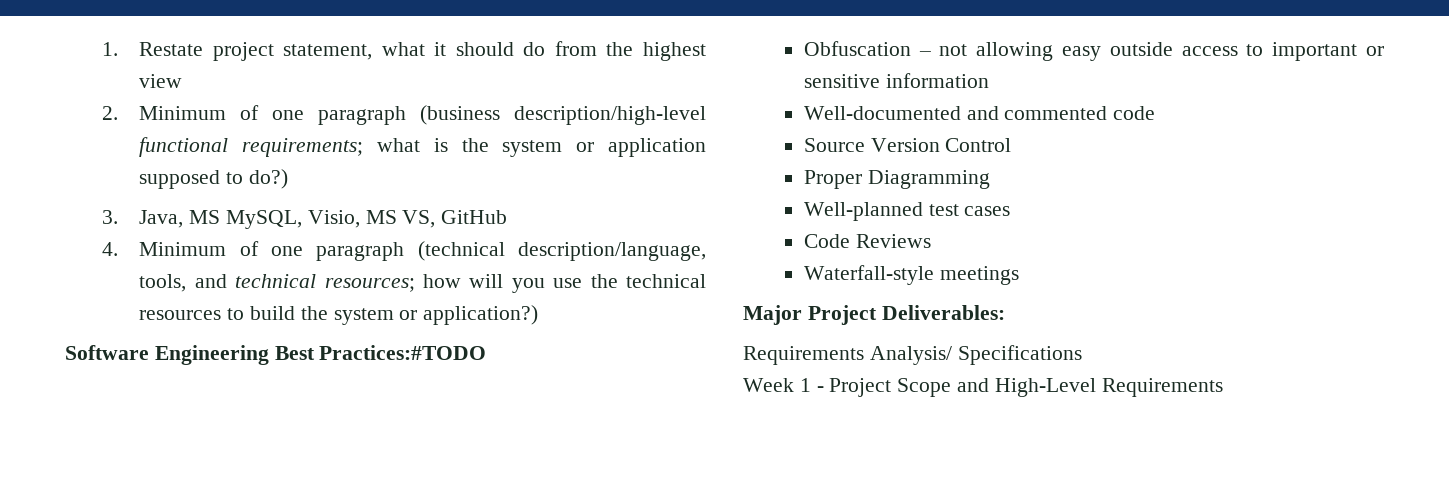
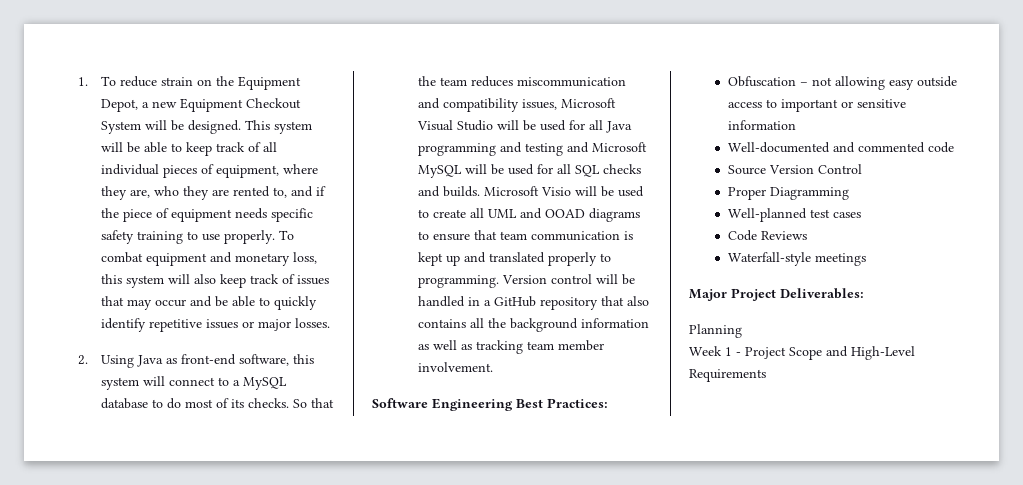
[139,41,706,61] [139,74,183,88] [102,105,706,125] [139,137,706,157] [139,169,289,189] [102,210,508,229] [102,241,706,261] [139,274,706,293] [139,305,539,325] Restate project statement, what it should do from the highest view // 2. Minimum of one paragraph (business description/high-level functional requirements; what is the system or application supposed to do?) // 3. Java, MS MySQL, Visio, MS VS, GitHub // 4. Minimum of one paragraph (technical description/language, tools, and technical resources; how will you use the technical resources to build the system or application?) -> [101,76,302,90] [101,98,302,112] [101,120,313,134] [101,142,278,156] [101,164,319,178] [101,186,327,200] [101,208,314,222] [101,230,295,244] [101,252,318,266] [101,274,330,288] [101,296,318,310] [101,318,331,332] [78,354,315,368] [101,376,288,390] [101,398,335,409] [418,76,627,87] [418,98,617,112] [417,120,633,133] [418,142,648,156] [418,164,642,178] [418,186,645,197] [418,208,641,222] [418,230,634,241] [418,252,612,266] [418,274,636,288] [418,296,650,310] [418,318,650,332] [418,340,605,354] [418,362,494,372] To reduce strain on the Equipment Depot, a new Equipment Checkout System will be designed. This system will be able to keep track of all individual pieces of equipment, where they are, who they are rented to, and if the piece of equipment needs specific safety training to use properly. To combat equipment and monetary loss, this system will also keep track of issues that may occur and be able to quickly identify repetitive issues or major losses. // 2. Using Java as front-end software, this system will connect to a MySQL database to do most of its checks. So that the team reduces miscommunication and compatibility issues, Microsoft Visual Studio will be used for all Java programming and testing and Microsoft MySQL will be used for all SQL checks and builds. Microsoft Visio will be used to create all UML and OOAD diagrams to ensure that team communication is kept up and translated properly to programming. Version control will be handled in a GitHub repository that also contains all the background information as well as tracking team member involvement.
[319,345,487,360] Practices:#TODO -> [547,398,608,408] Practices:
[743,345,1082,365] Requirements Analysis/ Specifications -> [689,324,742,338] Planning

